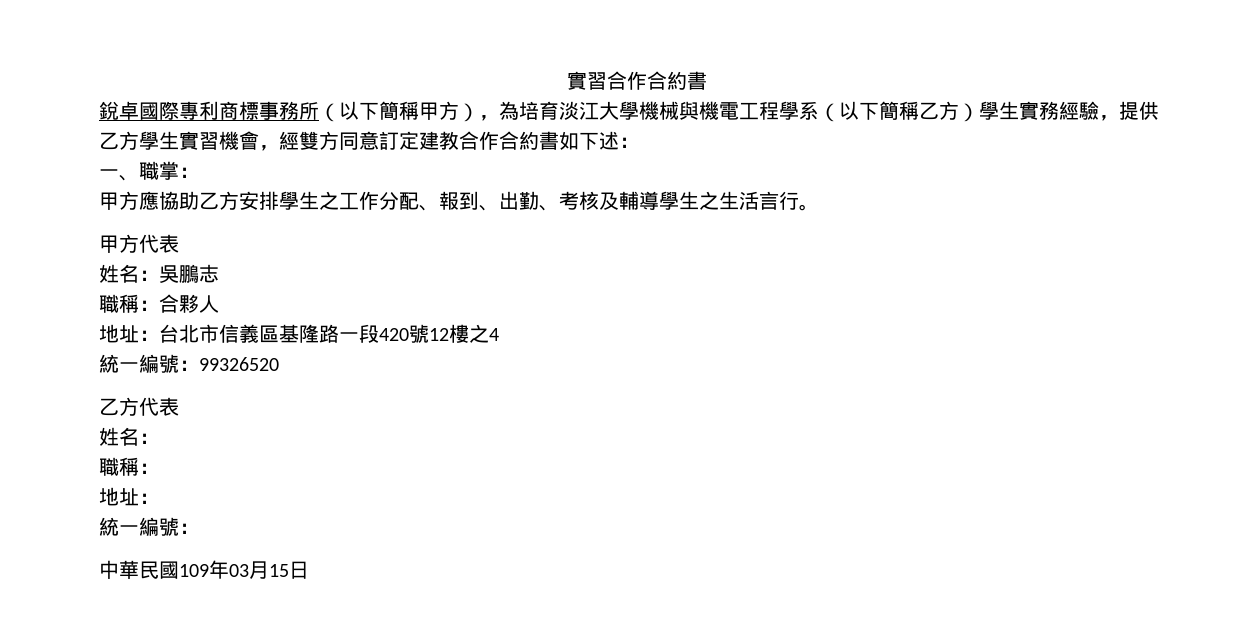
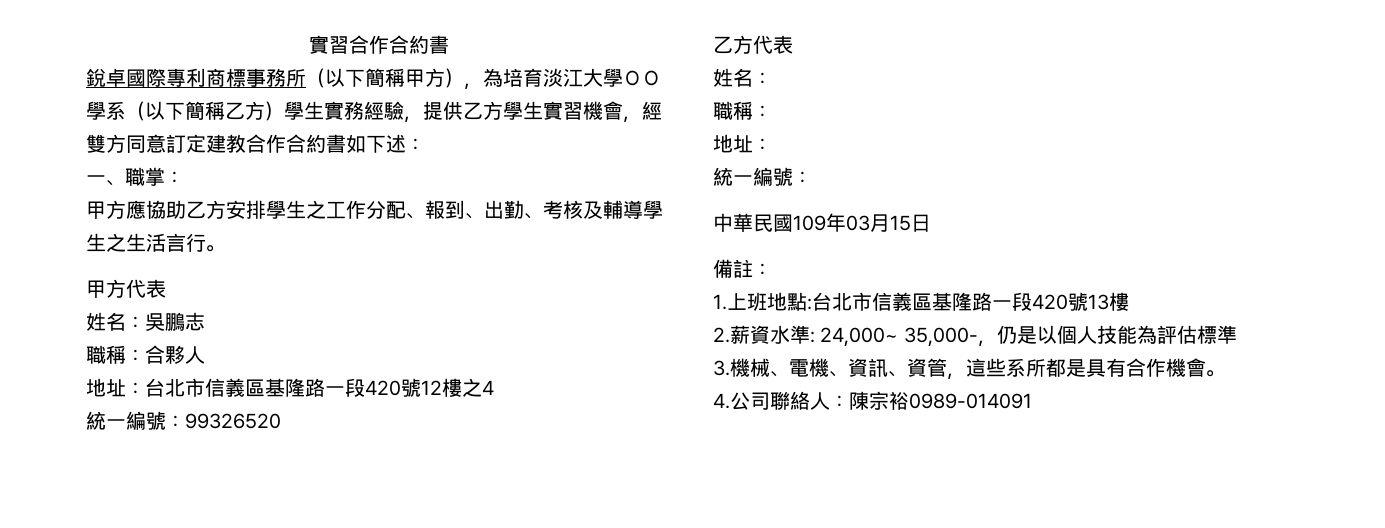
[639,101,779,120] 機械與機電工程 -> [623,70,661,86] ＯＯ
(309, 570) none -> [713,259,772,278] [713,292,1129,311] [713,325,1237,347] [713,358,1225,380] [713,391,1032,410] // 備註： // 1.上班地點:台北市信義區基隆路一段420號13樓 // 2.薪資水準: 24,000~ 35,000-，仍是以個人技能為評估標準 // 3.機械、電機、資訊、資管，這些系所都是具有合作機會。 // 4.公司聯絡人：陳宗裕0989-014091

